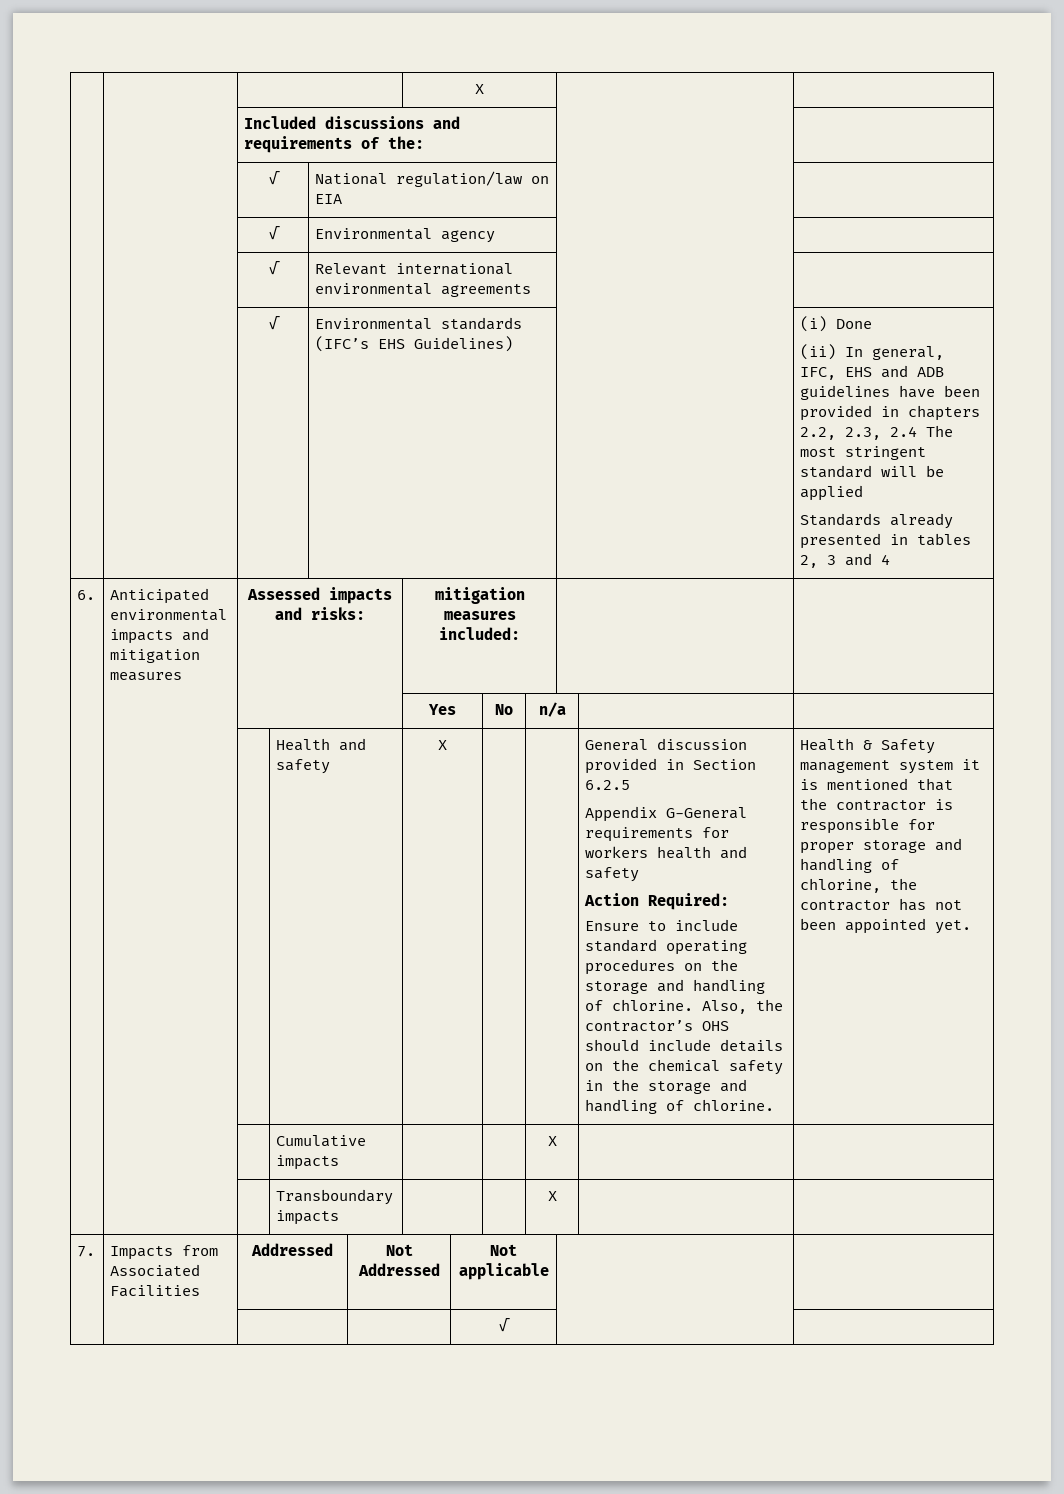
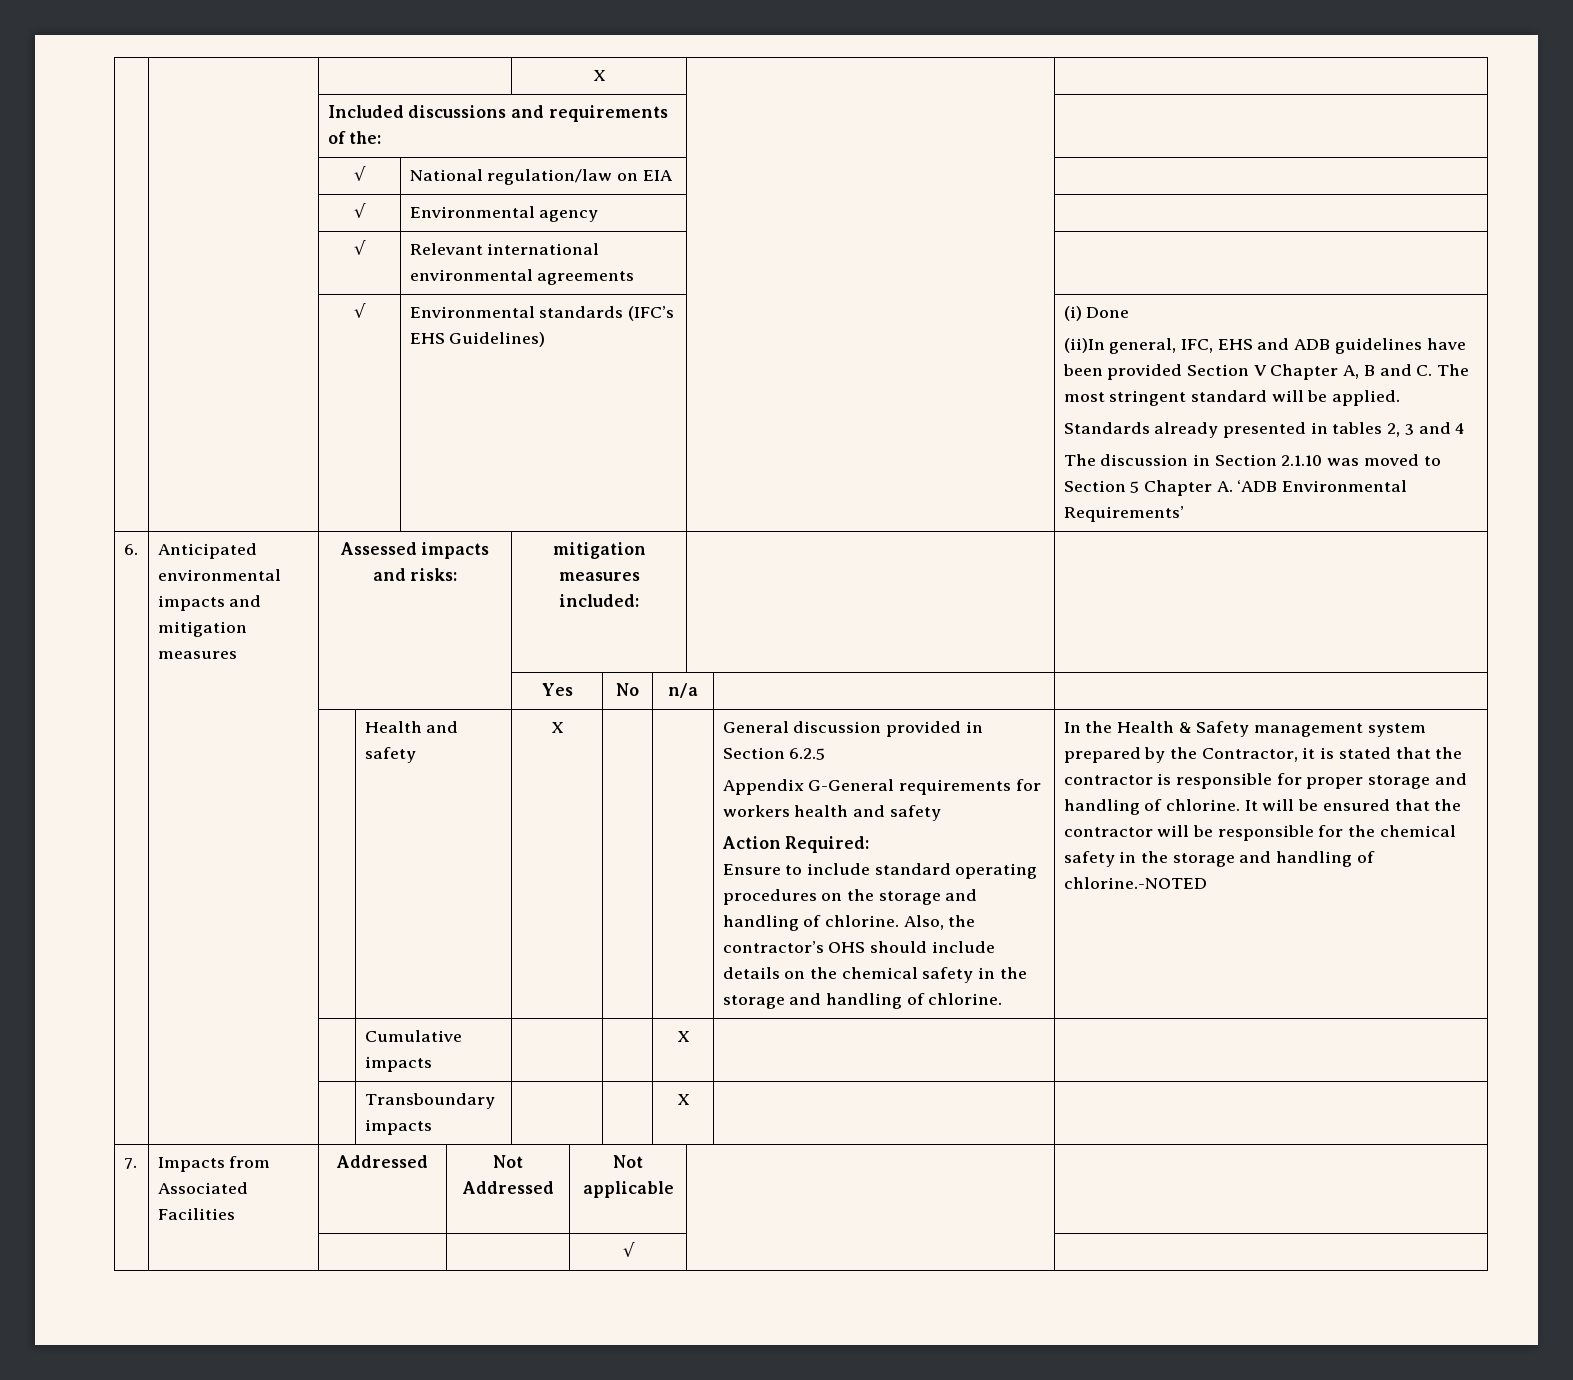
[800,344,864,360] (ii) In -> [1063,338,1105,353] (ii)In
[881,405,981,421] [800,426,918,440] in chapters 2.2, 2.3, 2.4 -> [1186,364,1433,380] Section V Chapter A, B and C.
[800,485,864,501] applied -> [1332,390,1401,406] applied.
(891, 559) none -> [1063,454,1441,466] [1063,480,1408,496] [1063,506,1184,522] // The discussion in Section 2.1.10 was moved to Section 5 Chapter A. ‘ADB Environmental Requirements’
(775, 1105) none -> [1063,721,1113,733] In the
(954, 767) none -> [1063,747,1298,763] prepared by the Contractor,
[827,778,909,790] mentioned -> [1338,747,1391,759] stated
[800,878,918,893] [800,898,963,911] [800,918,972,934] chlorine, the contractor has not been appointed yet. -> [1165,799,1462,811] [1063,825,1456,841] [1063,851,1375,867] [1063,877,1207,889] chlorine. It will be ensured that the contractor will be responsible for the chemical safety in the storage and handling of chlorine.-NOTED

